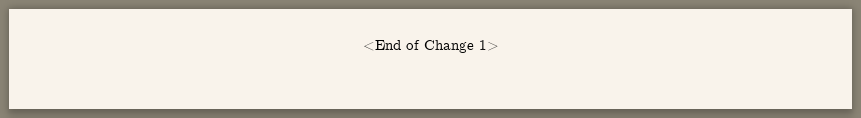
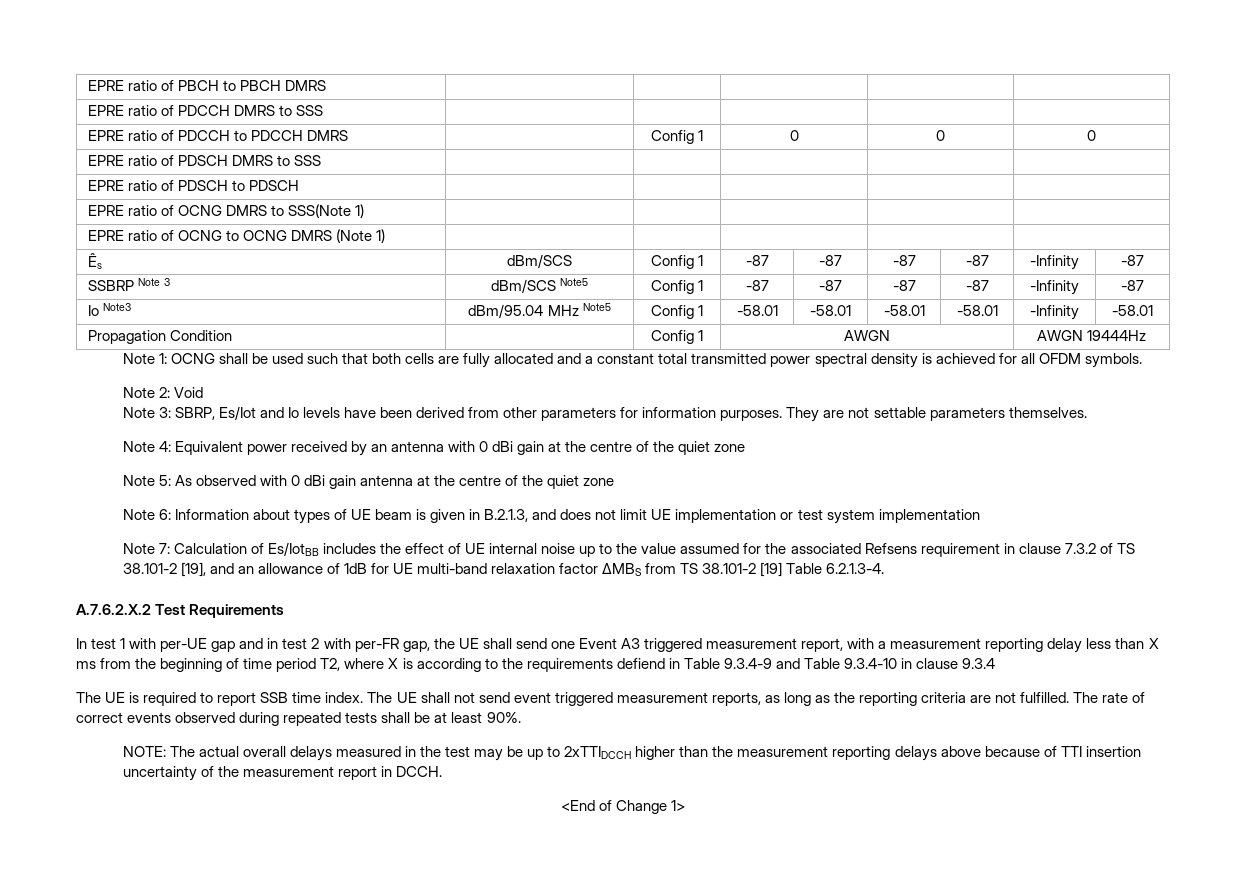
(362, 45) none -> [87,80,327,91] [87,105,324,116] [87,130,349,141] [650,130,704,144] [789,130,799,141] [936,130,945,141] [1087,130,1096,141] [87,155,322,166] [87,180,300,191] [87,204,365,218] [87,229,386,243] [87,253,102,269] [507,254,572,268] [650,255,704,269] [745,255,769,266] [819,255,842,266] [892,255,916,266] [965,255,989,266] [1030,255,1079,270] [1121,255,1144,266] [87,278,171,291] [490,278,589,293] [650,280,704,294] [745,280,769,291] [819,280,842,291] [892,280,916,291] [965,280,989,291] [1030,280,1079,295] [1121,280,1144,291] [87,303,131,316] [468,303,611,318] [650,305,704,319] [736,305,778,316] [810,305,851,316] [883,305,925,316] [956,305,998,316] [1030,305,1079,320] [1112,305,1153,316] [87,330,232,344] [650,330,704,344] [844,330,890,341] [1036,330,1147,341] [122,353,1142,368] [122,387,203,398] [122,406,1087,422] [122,441,746,456] [122,475,615,489] [122,509,980,524] [122,542,1135,557] [122,562,885,577] [76,604,285,618] [76,638,1159,653] [76,658,996,672] [76,692,1146,706] [76,712,521,726] [122,746,1141,761] [122,766,442,781] EPRE ratio of PBCH to PBCH DMRS | | | | | // EPRE ratio of PDCCH DMRS to SSS | | | | | // EPRE ratio of PDCCH to PDCCH DMRS | | Config 1 | 0 | 0 | 0 // EPRE ratio of PDSCH DMRS to SSS | | | | | // EPRE ratio of PDSCH to PDSCH | | | | | // EPRE ratio of OCNG DMRS to SSS(Note 1) | | | | | // EPRE ratio of OCNG to OCNG DMRS (Note 1) | | | | | // Ês | dBm/SCS | Config 1 | -87 | -87 | -87 | -87 | -Infinity | -87 // SSBRP Note 3 | dBm/SCS Note5 | Config 1 | -87 | -87 | -87 | -87 | -Infinity | -87 // Io Note3 | dBm/95.04 MHz Note5 | Config 1 | -58.01 | -58.01 | -58.01 | -58.01 | -Infinity | -58.01 // Propagation Condition | | Config 1 | AWGN | AWGN 19444Hz // Note 1: OCNG shall be used such that both cells are fully allocated and a constant total transmitted power spectral density is achieved for all OFDM symbols. // Note 2: Void // Note 3: SBRP, Es/Iot and Io levels have been derived from other parameters for information purposes. They are not settable parameters themselves. // Note 4: Equivalent power received by an antenna with 0 dBi gain at the centre of the quiet zone // Note 5: As observed with 0 dBi gain antenna at the centre of the quiet zone // Note 6: Information about types of UE beam is given in B.2.1.3, and does not limit UE implementation or test system implementation // Note 7: Calculation of Es/IotBB includes the effect of UE internal noise up to the value assumed for the associated Refsens requirement in clause 7.3.2 of TS 38.101-2 [19], and an allowance of 1dB for UE multi-band relaxation factor ΔMBS from TS 38.101-2 [19] Table 6.2.1.3-4. // A.7.6.2.X.2 Test Requirements // In test 1 with per-UE gap and in test 2 with per-FR gap, the UE shall send one Event A3 triggered measurement report, with a measurement reporting delay less than X ms from the beginning of time period T2, where X is according to the requirements defiend in Table 9.3.4-9 and Table 9.3.4-10 in clause 9.3.4 // The UE is required to report SSB time index. The UE shall not send event triggered measurement reports, as long as the reporting criteria are not fulfilled. The rate of correct events observed during repeated tests shall be at least 90%. // NOTE: The actual overall delays measured in the test may be up to 2xTTIDCCH higher than the measurement reporting delays above because of TTI insertion uncertainty of the measurement report in DCCH. //

